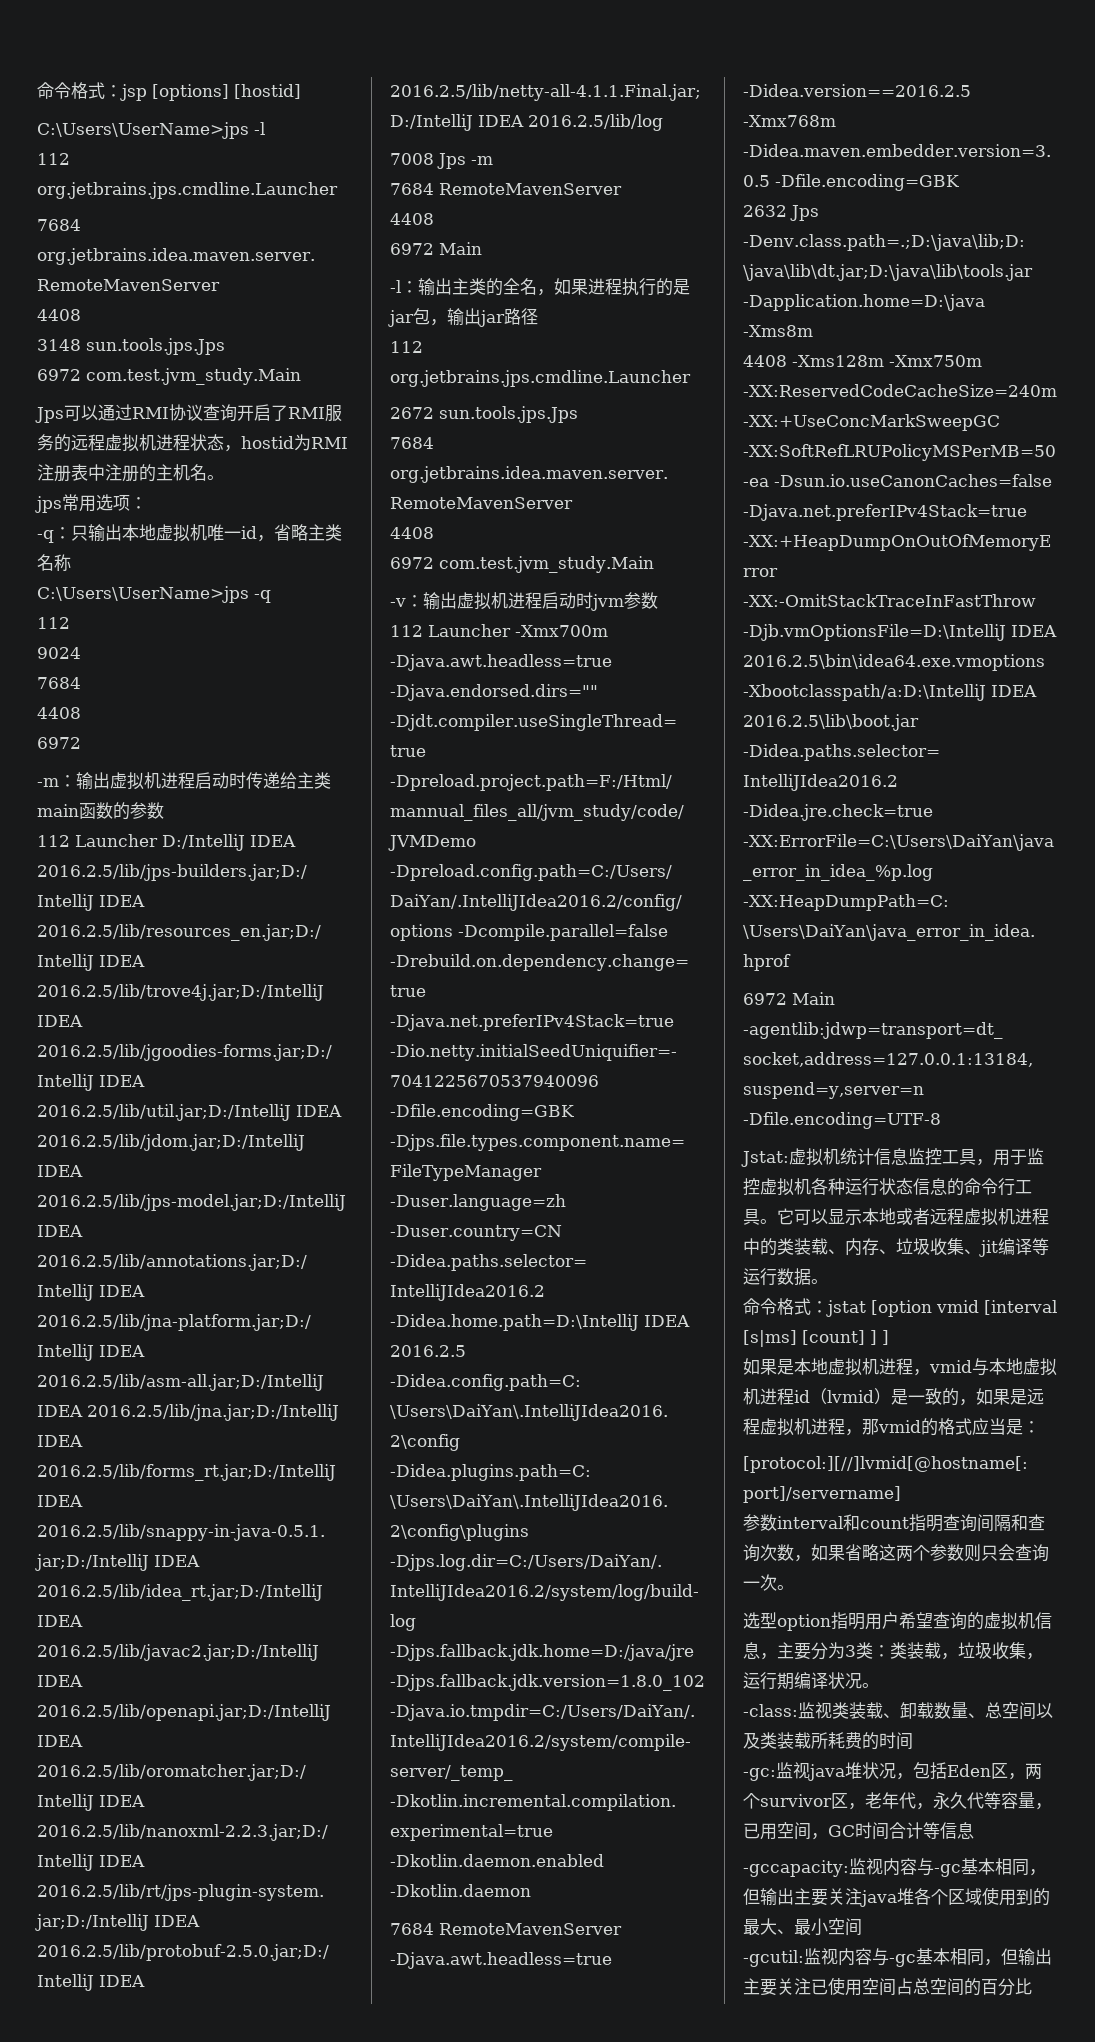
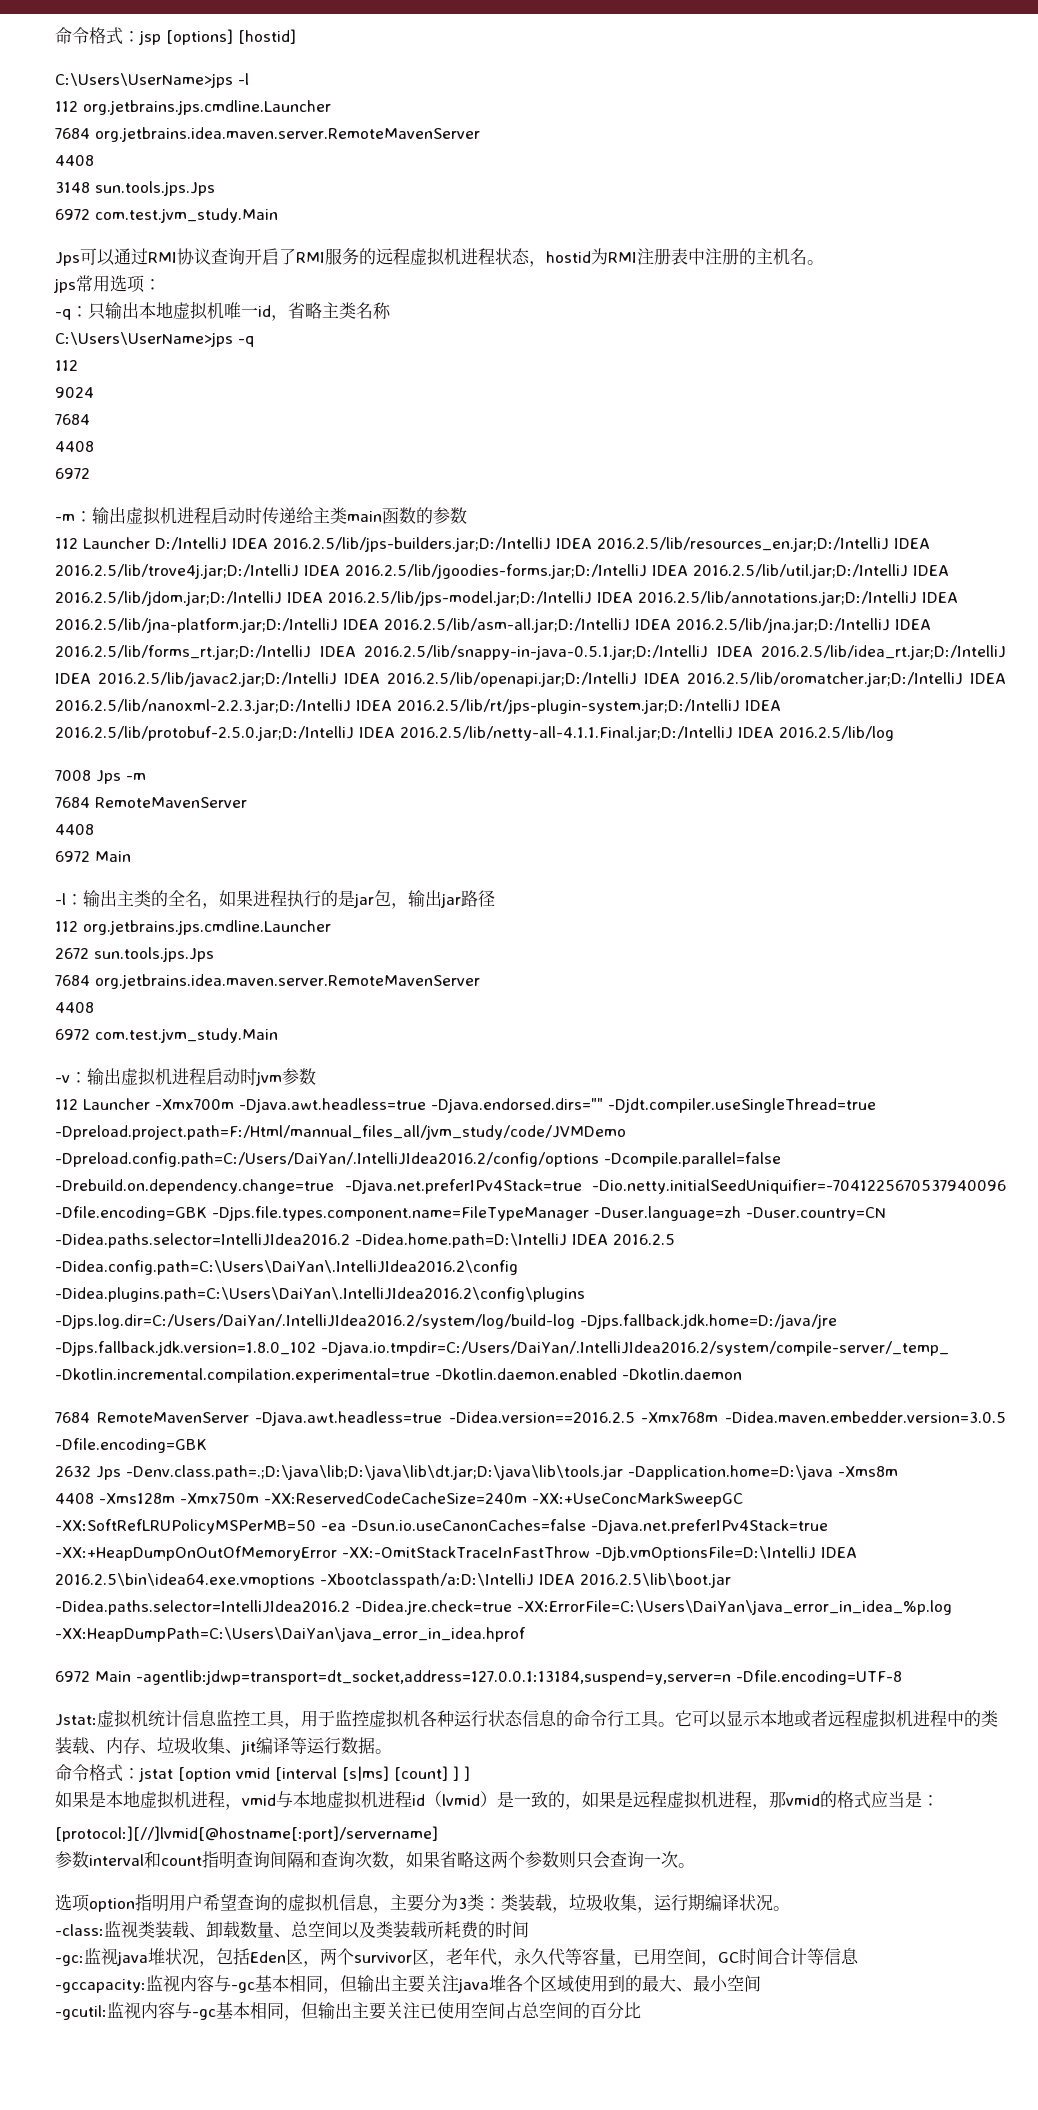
[760,1612,777,1629] 型 -> [72,1894,90,1912] 项

